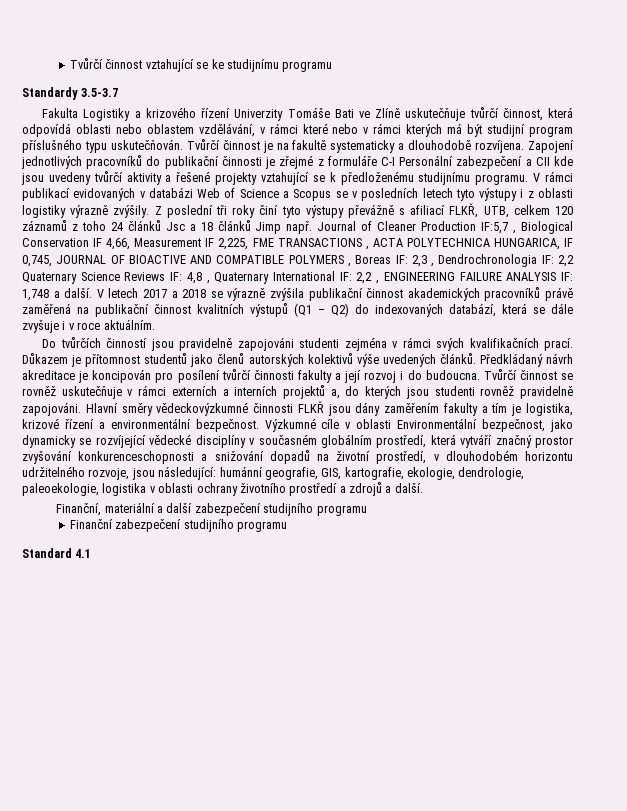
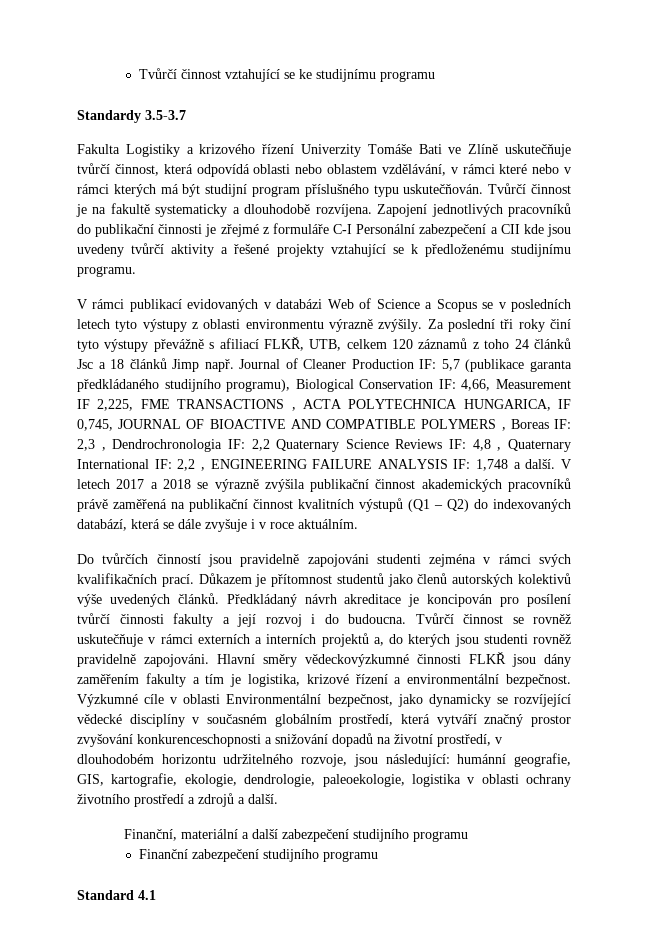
(529, 179) none -> (136, 271) //
[520,189,524,198] i -> (187, 325) none
[22,205,66,218] logistiky -> [245,319,324,329] environmentu
[154,206,162,215] Z -> [427,319,444,329] Za
[481,222,517,234] IF:5,7 , -> [419,359,572,372] [77,379,291,392] IF: 5,7 (publikace garanta předkládaného studijního programu),
[93,238,103,247] IF -> [438,379,456,389] IF:

